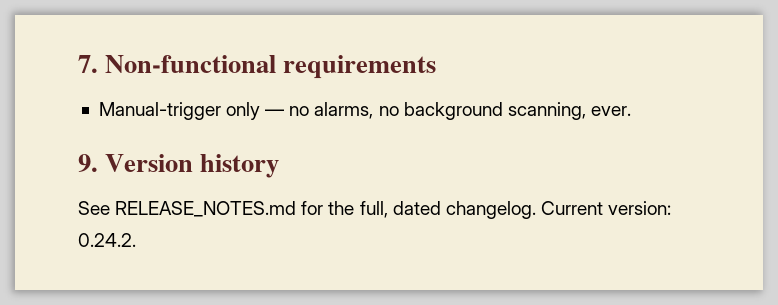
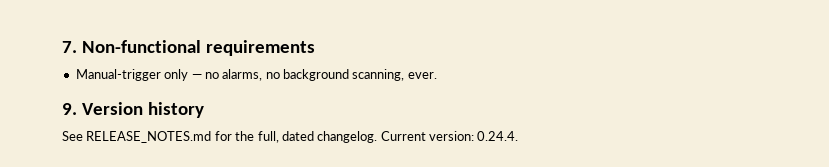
[78,233,136,247] 0.24.2. -> [477,131,519,141] 0.24.4.

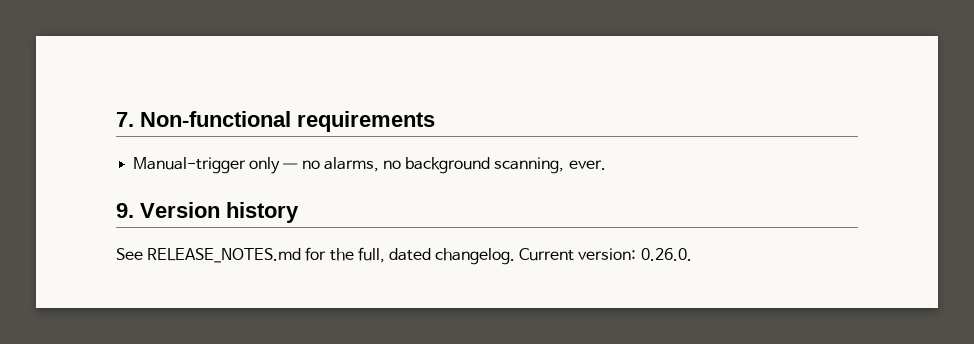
[477,131,519,141] 0.24.4. -> [640,248,692,261] 0.26.0.

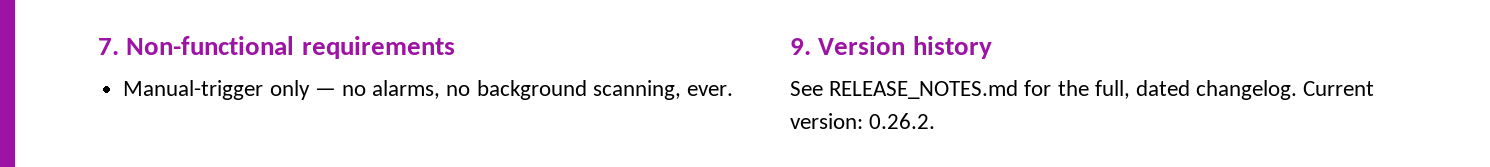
[640,248,692,261] 0.26.0. -> [869,113,936,129] 0.26.2.

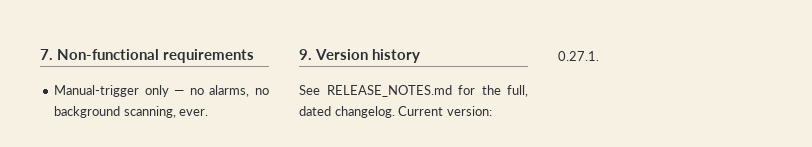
[869,113,936,129] 0.26.2. -> [558,51,599,61] 0.27.1.

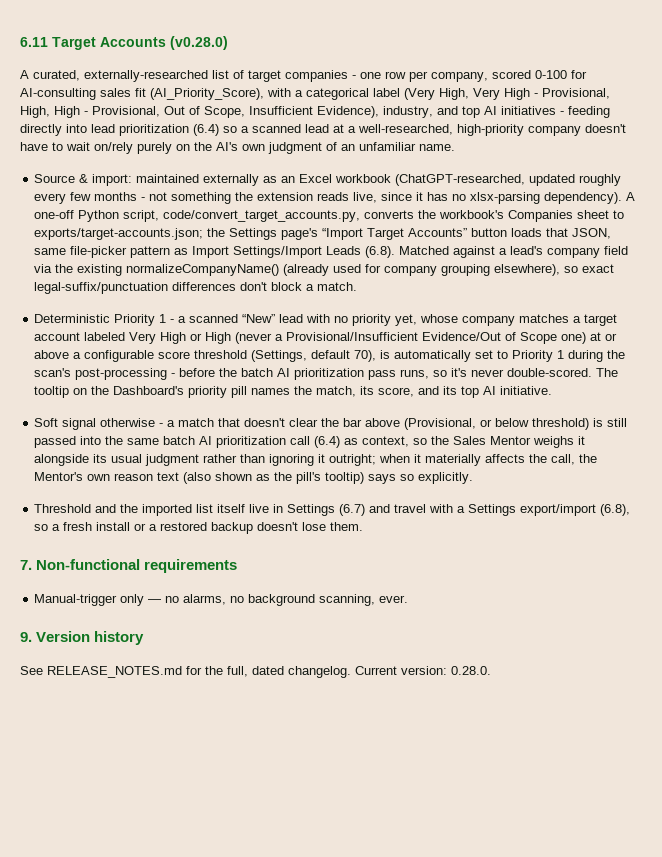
(40, 54) none -> [20,36,228,50] [20,70,587,82] [20,88,610,100] [20,106,610,118] [20,124,626,136] [20,142,455,154] [34,174,622,186] [34,192,636,204] [34,210,625,222] [34,228,612,240] [34,246,629,258] [34,264,615,276] [34,282,358,294] [34,314,618,326] [34,332,618,344] [34,350,626,362] [34,368,619,380] [34,386,553,398] [34,418,628,430] [34,436,586,448] [34,454,598,466] [34,472,474,484] [34,504,631,516] [34,522,364,534] 6.11 Target Accounts (v0.28.0) // A curated, externally-researched list of target companies - one row per company, scored 0-100 for AI-consulting sales fit (AI_Priority_Score), with a categorical label (Very High, Very High - Provisional, High, High - Provisional, Out of Scope, Insufficient Evidence), industry, and top AI initiatives - feeding directly into lead prioritization (6.4) so a scanned lead at a well-researched, high-priority company doesn't have to wait on/rely purely on the AI's own judgment of an unfamiliar name. // Source & import: maintained externally as an Excel workbook (ChatGPT-researched, updated roughly every few months - not something the extension reads live, since it has no xlsx-parsing dependency). A one-off Python script, code/convert_target_accounts.py, converts the workbook's Companies sheet to exports/target-accounts.json; the Settings page's “Import Target Accounts” button loads that JSON, same file-picker pattern as Import Settings/Import Leads (6.8). Matched against a lead's company field via the existing normalizeCompanyName() (already used for company grouping elsewhere), so exact legal-suffix/punctuation differences don't block a match. // Deterministic Priority 1 - a scanned “New” lead with no priority yet, whose company matches a target account labeled Very High or High (never a Provisional/Insufficient Evidence/Out of Scope one) at or above a configurable score threshold (Settings, default 70), is automatically set to Priority 1 during the scan's post-processing - before the batch AI prioritization pass runs, so it's never double-scored. The tooltip on the Dashboard's priority pill names the match, its score, and its top AI initiative. // Soft signal otherwise - a match that doesn't clear the bar above (Provisional, or below threshold) is still passed into the same batch AI prioritization call (6.4) as context, so the Sales Mentor weighs it alongside its usual judgment rather than ignoring it outright; when it materially affects the call, the Mentor's own reason text (also shown as the pill's tooltip) says so explicitly. // Threshold and the imported list itself live in Settings (6.7) and travel with a Settings export/import (6.8), so a fresh install or a restored backup doesn't lose them. //
[558,51,599,61] 0.27.1. -> [451,666,491,675] 0.28.0.

